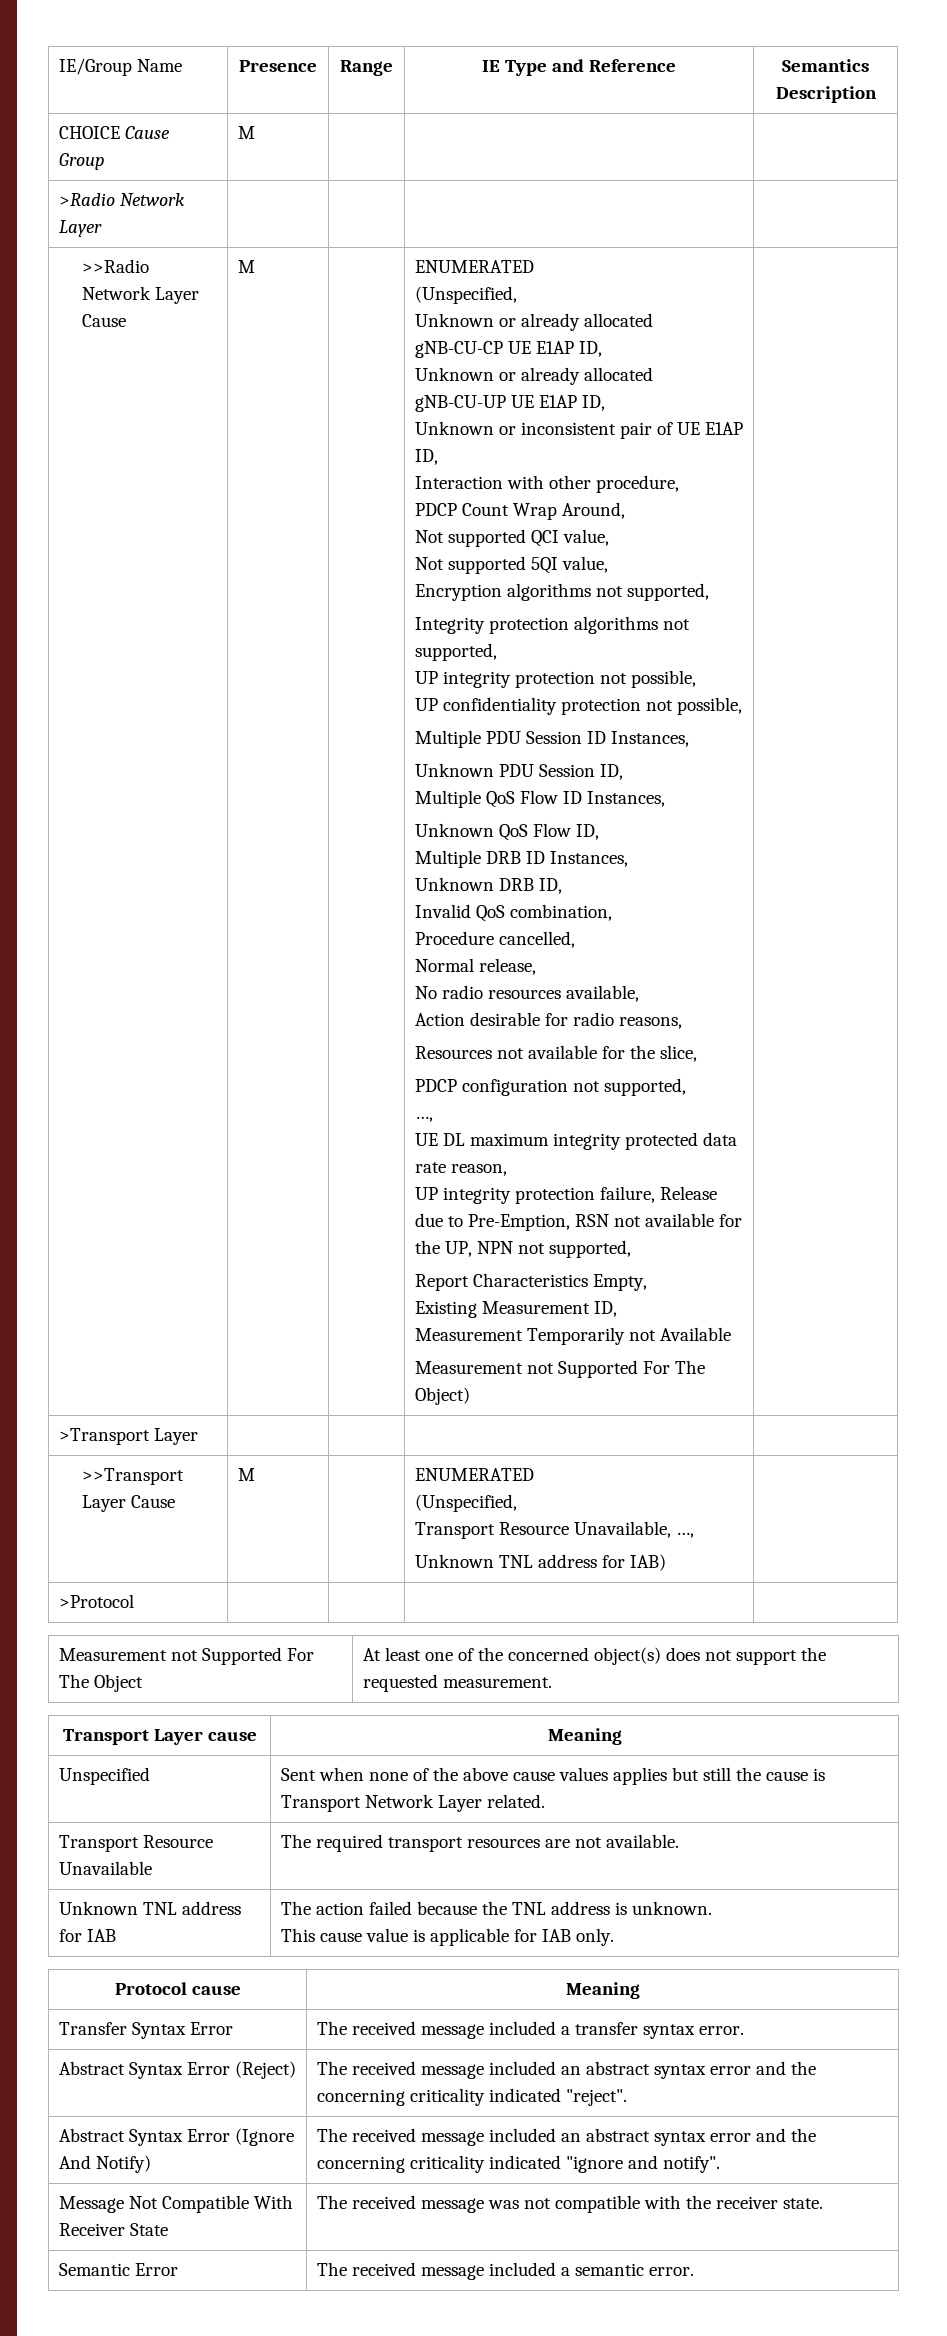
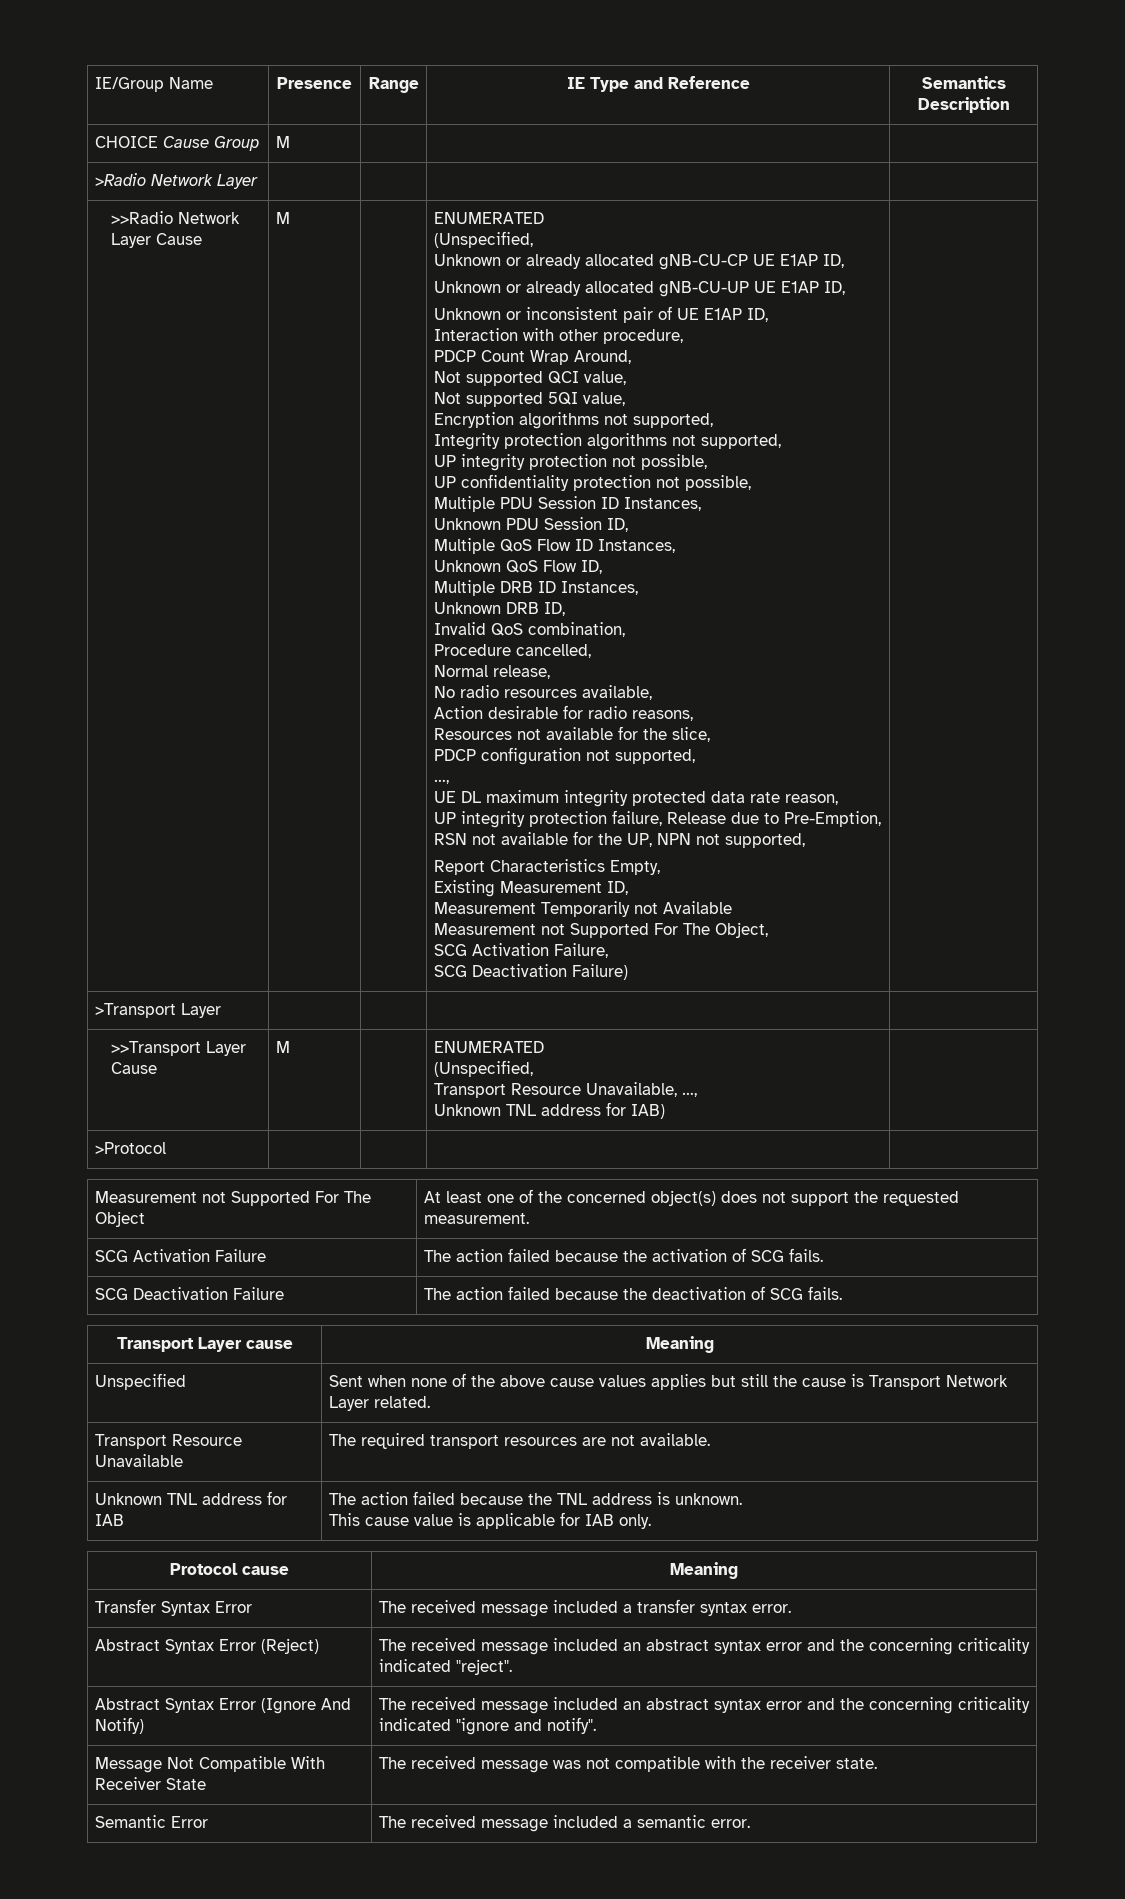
[414,1387,470,1405] Object) -> [714,922,768,938] [433,943,608,958] [433,964,628,980] Object, // SCG Activation Failure, // SCG Deactivation Failure)
(552, 1682) none -> [94,1249,266,1262] [423,1248,823,1262] [94,1287,284,1300] [423,1286,842,1300] // SCG Activation Failure | The action failed because the activation of SCG fails. // SCG Deactivation Failure | The action failed because the deactivation of SCG fails.

